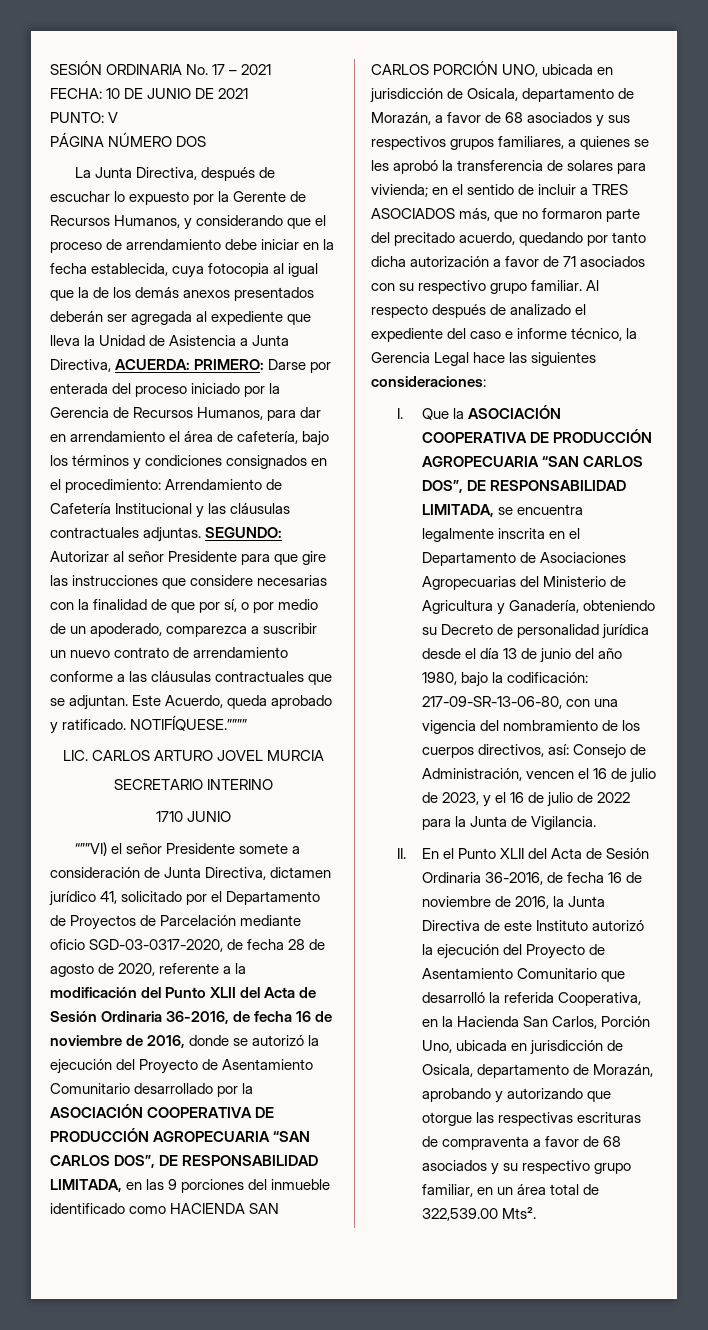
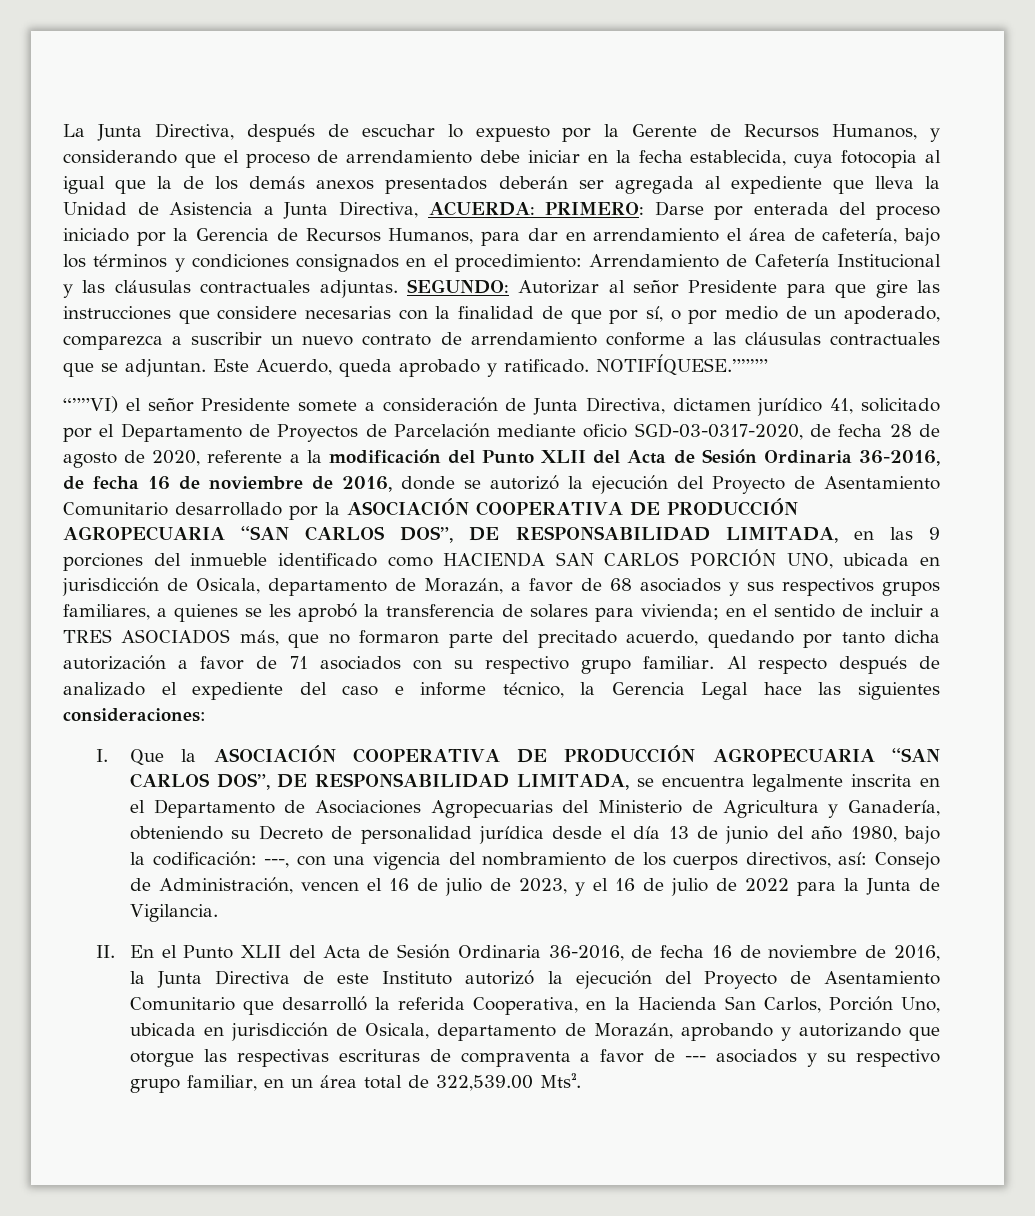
[50,61,272,75] [50,88,249,99] [50,112,119,123] [50,132,207,147] SESIÓN ORDINARIA No. 17 – 2021 // FECHA: 10 DE JUNIO DE 2021 // PUNTO: V // PÁGINA NÚMERO DOS // -> (63, 130) none
[62,750,325,761] [113,779,274,790] [155,811,232,822] // LIC. CARLOS ARTURO JOVEL MURCIA // SECRETARIO INTERINO // 1710 JUNIO -> (768, 365) none
[422,696,563,709] 217-09-SR-13-06-80, -> [264,859,290,868] ---,
[603,1136,622,1147] 68 -> [685,1056,707,1062] ---

